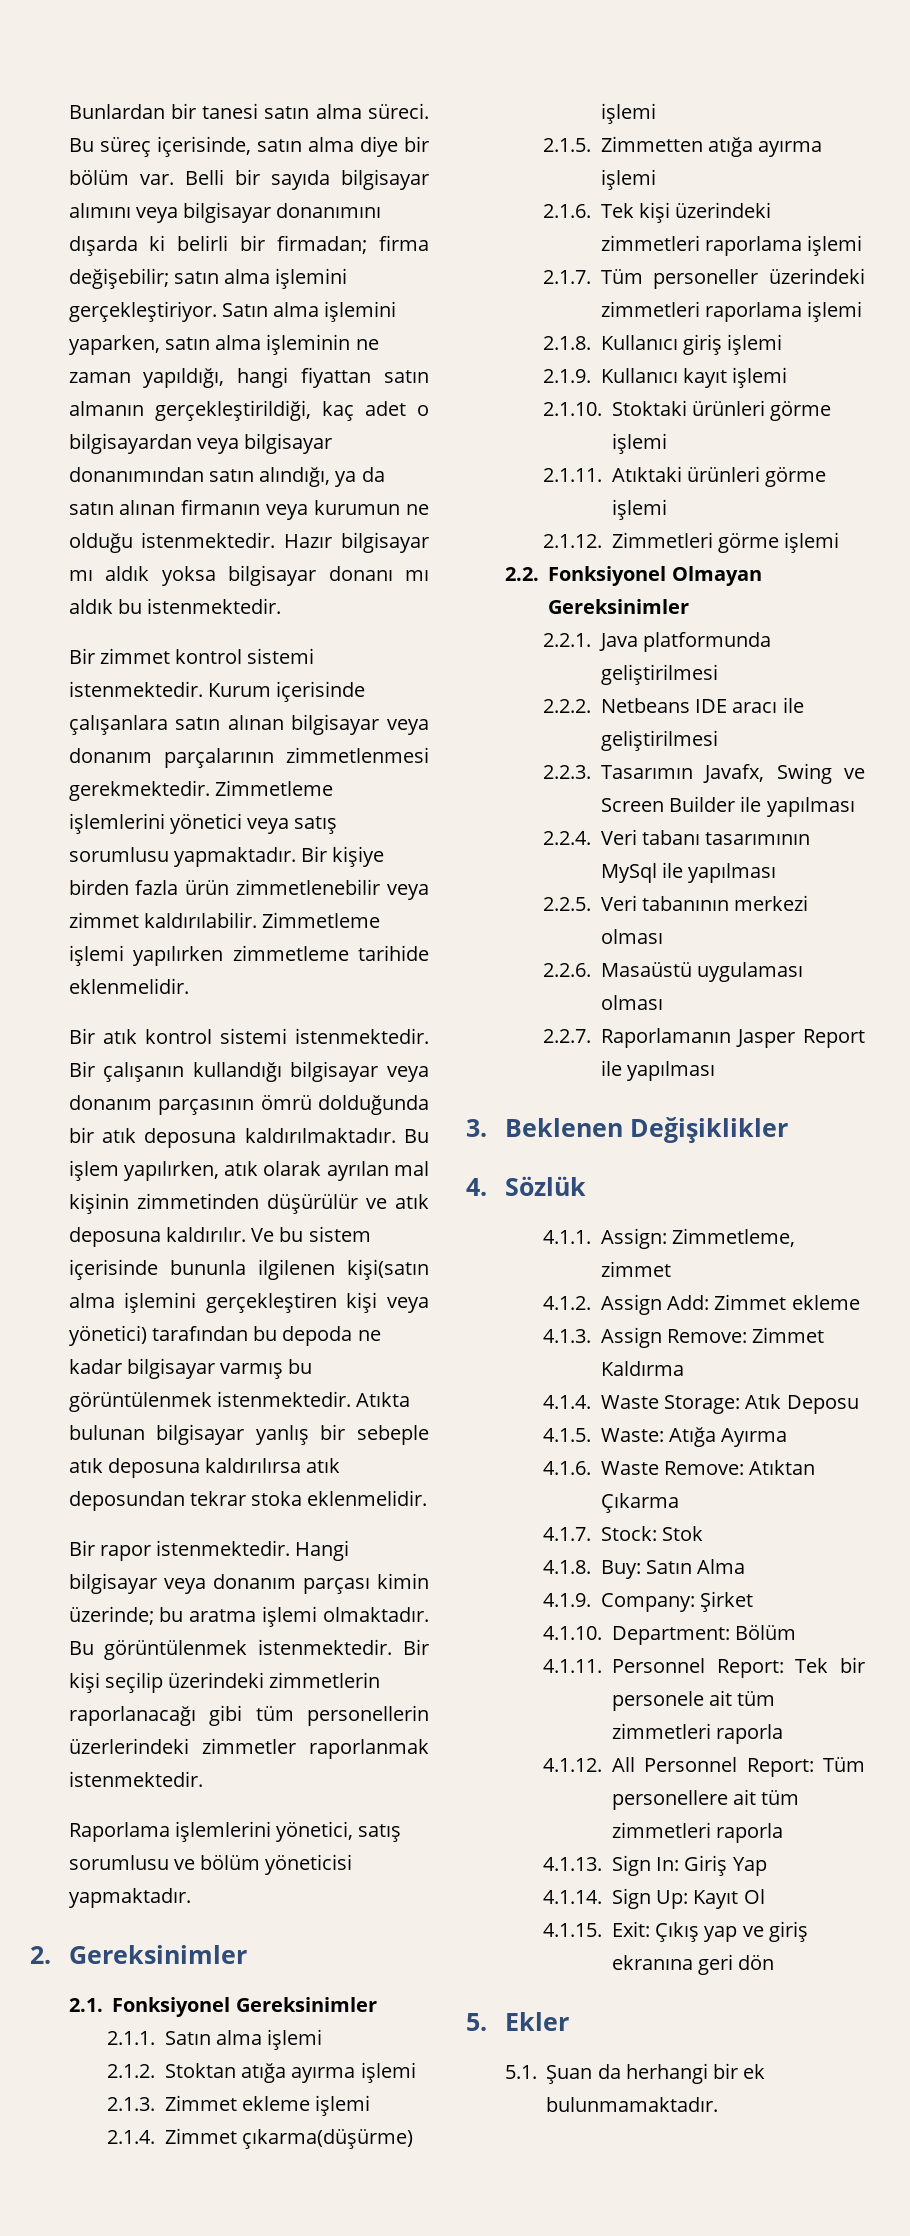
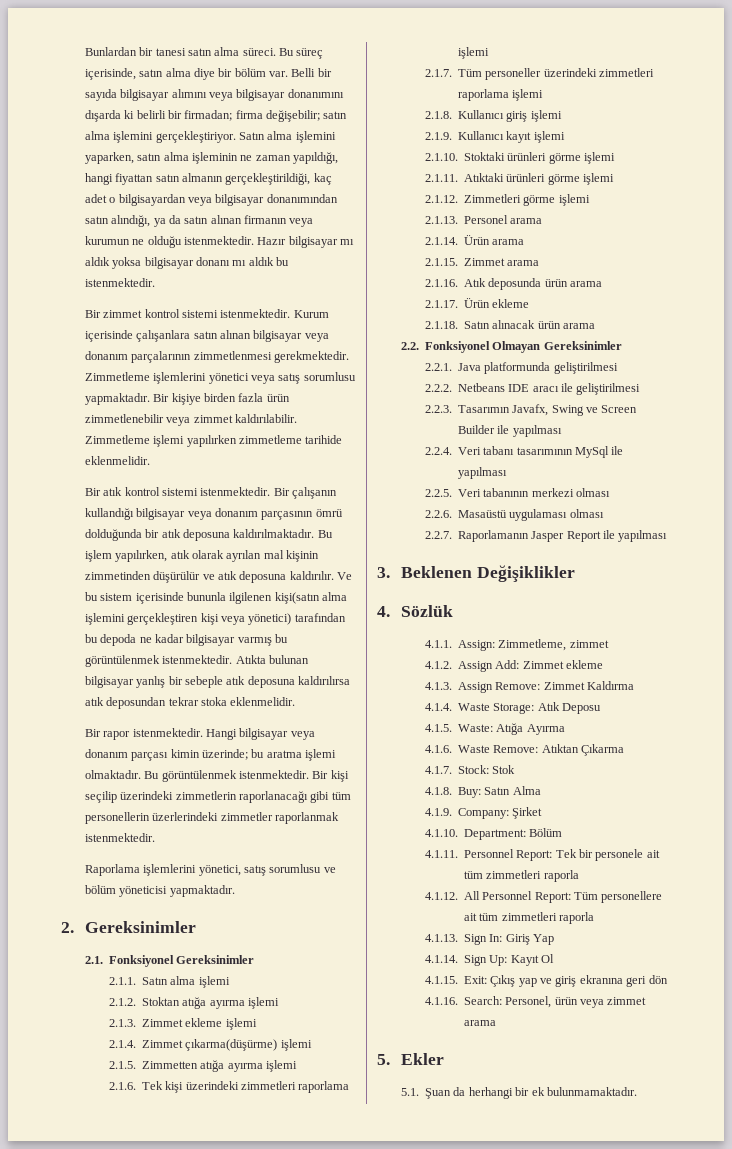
(840, 542) none -> [424,215,543,224] [424,235,525,245] [424,258,540,266] [424,278,603,290] [424,298,530,308] [424,320,596,329] // 2.1.13. Personel arama // 2.1.14. Ürün arama // 2.1.15. Zimmet arama // 2.1.16. Atık deposunda ürün arama // 2.1.17. Ürün ekleme // 2.1.18. Satın alınacak ürün arama
(775, 1962) none -> [424,996,647,1008] [463,1020,496,1026] // 4.1.16. Search: Personel, ürün veya zimmet arama

